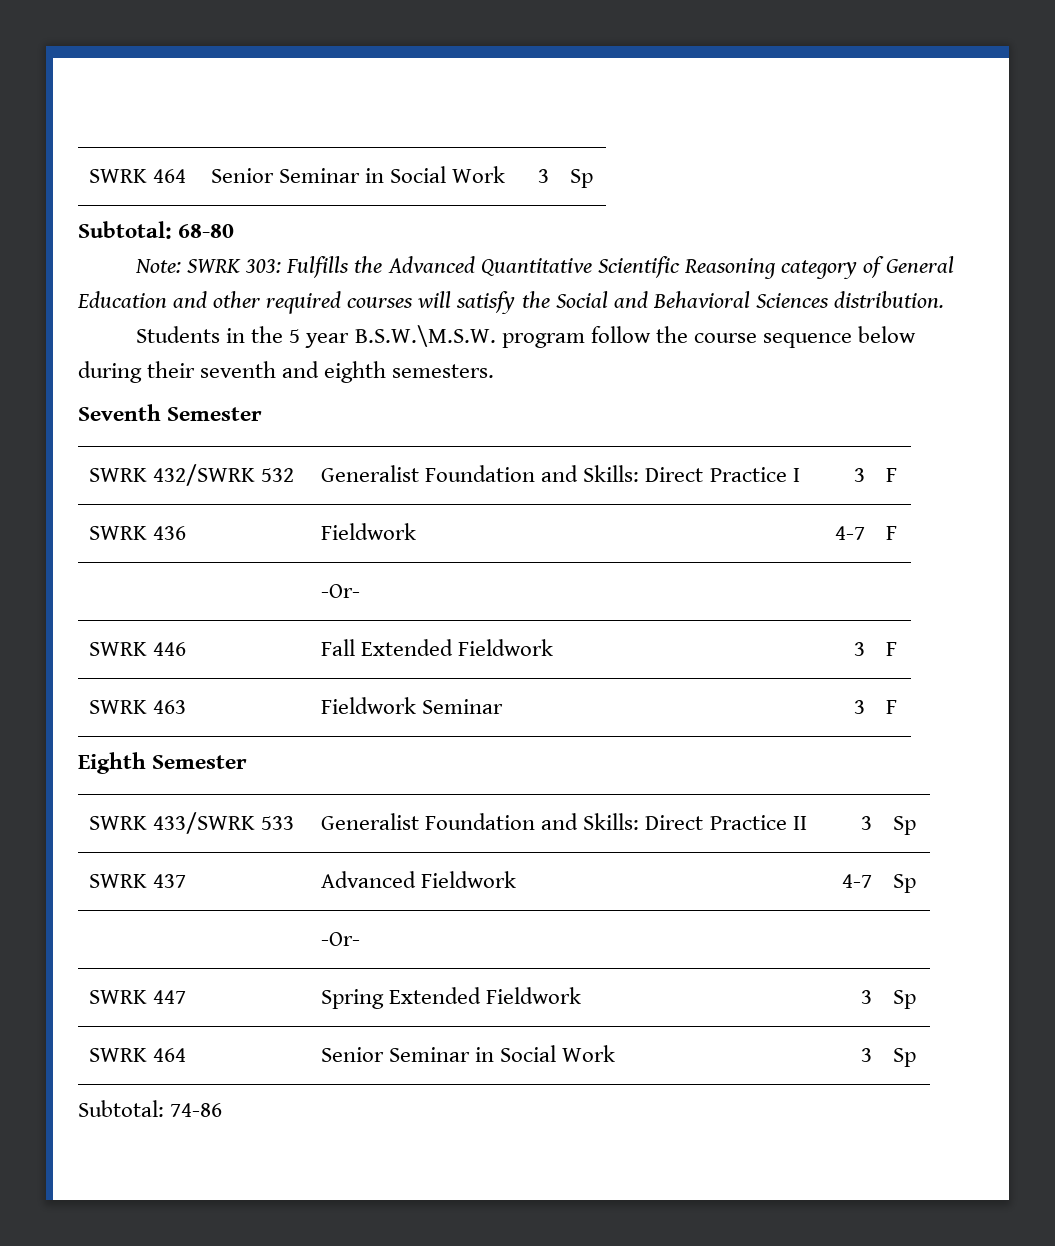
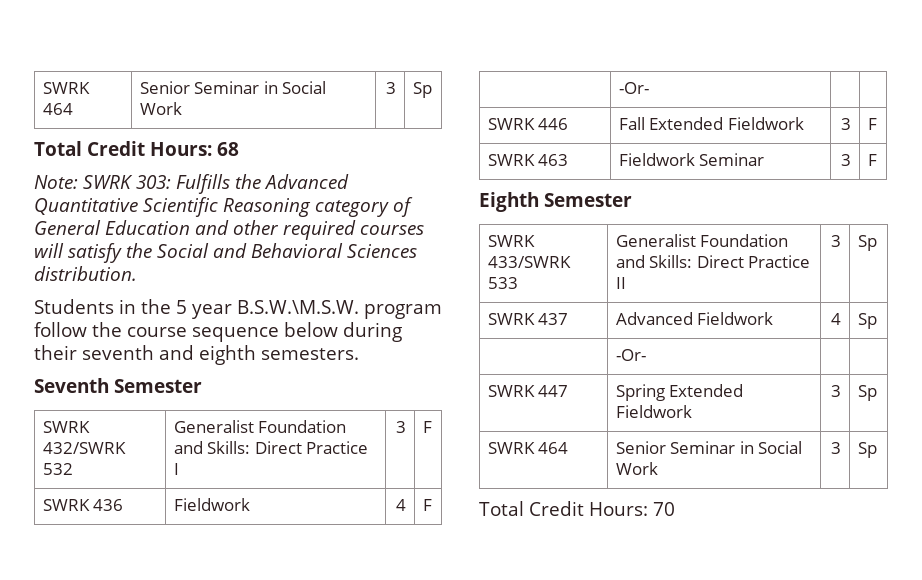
[89,169,187,183] [211,166,506,183] [537,169,549,183] [570,169,594,188] [78,221,235,239] SWRK 464 | Senior Seminar in Social Work | 3 | Sp // Subtotal: 68-80 -> [42,82,90,94] [42,103,73,115] [139,81,327,94] [139,102,182,115] [386,82,397,94] [412,82,432,98] [34,141,239,156] SWRK 464 | Senior Seminar in Social Work | 3 | Sp // Total Credit Hours: 68
[834,526,865,540] 4-7 -> [396,499,407,511] 4
[841,874,872,888] 4-7 -> [831,313,842,325] 4
[78,1100,223,1117] Subtotal: 74-86 -> [479,501,675,516] Total Credit Hours: 70

